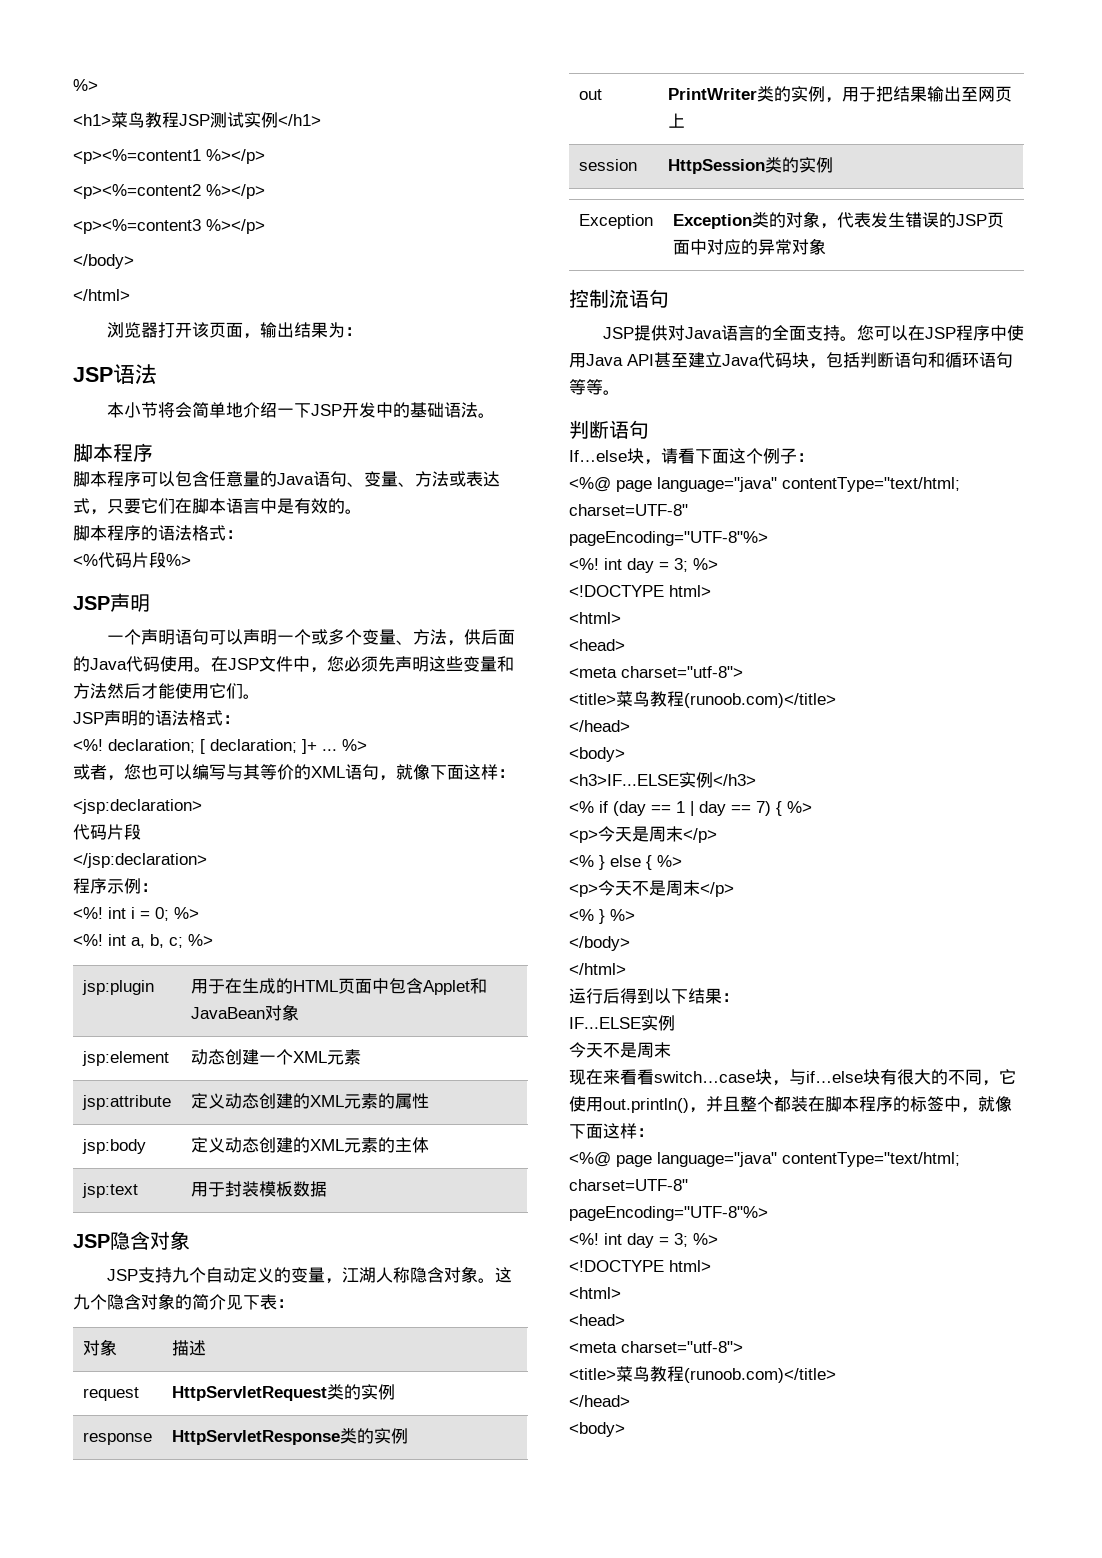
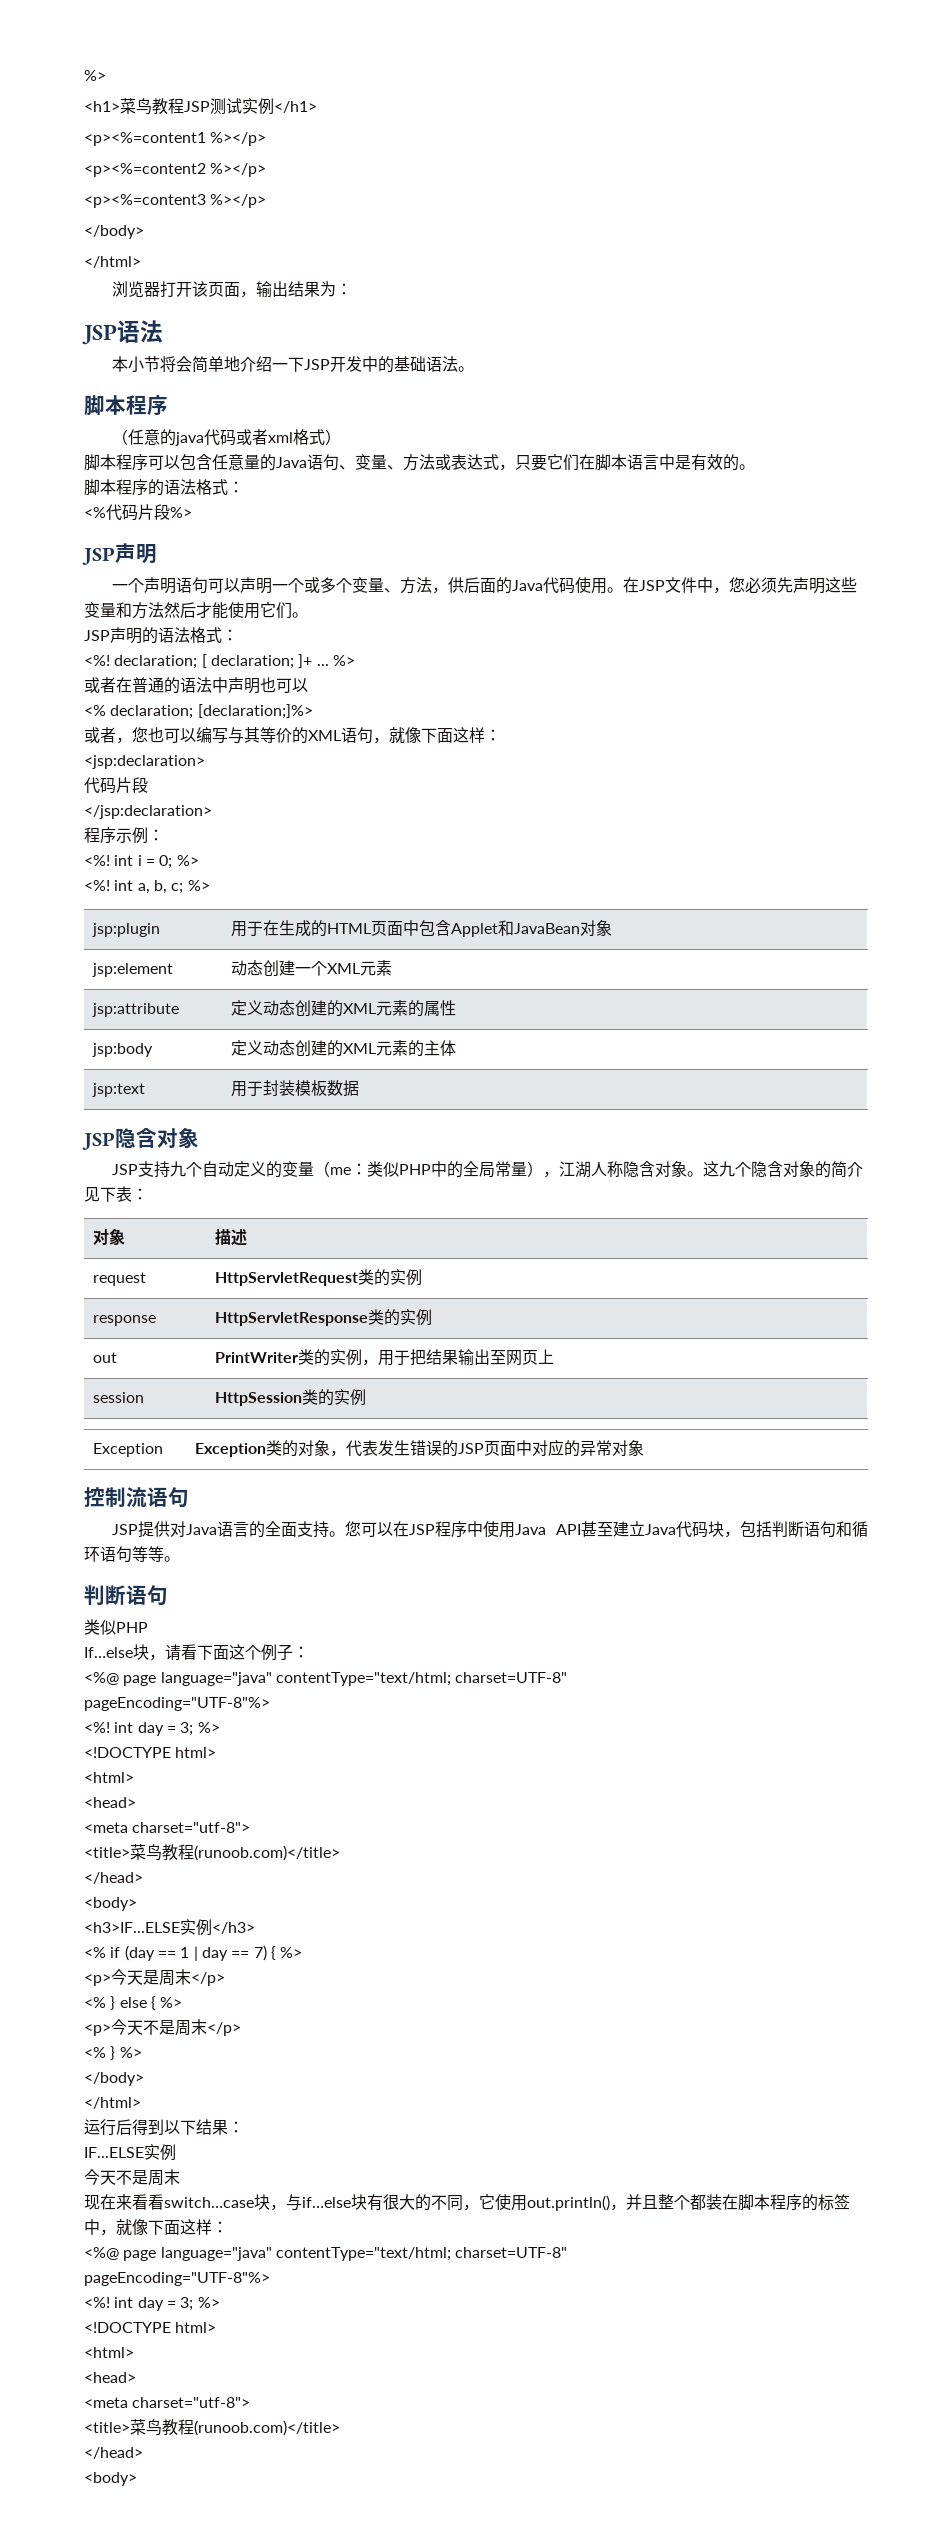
(153, 452) none -> [112,429,342,446] // （任意的java代码或者xml格式）
(367, 745) none -> [84,677,308,694] [84,704,313,719] // 或者在普通的语法中声明也可以 // <% declaration; [declaration;]%>
(325, 1275) none -> [314,1161,544,1178] （me：类似PHP中的全局常量）
(649, 429) none -> [84,1619,148,1635] // 类似PHP

